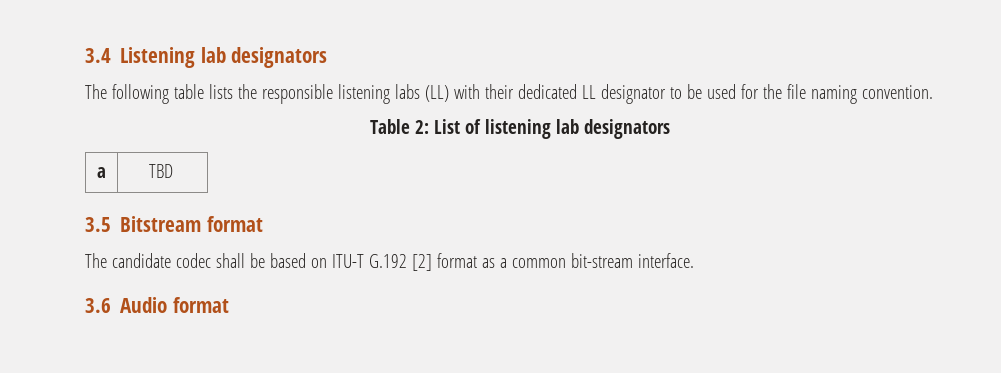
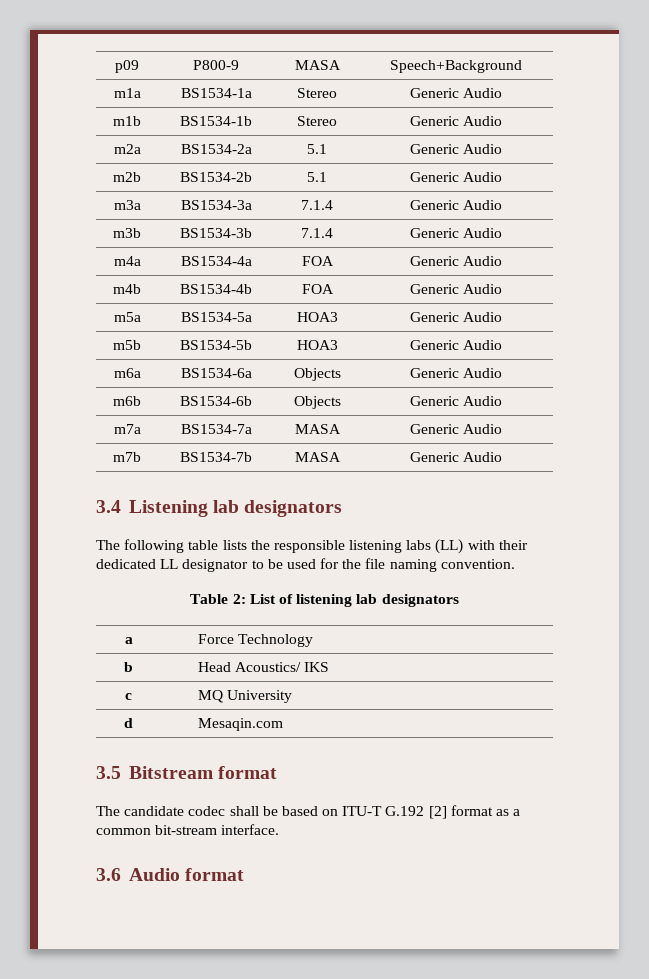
(85, 55) none -> [115,60,139,73] [193,60,239,70] [294,60,341,70] [390,60,522,73] [113,88,141,98] [180,88,252,98] [297,88,337,98] [409,88,503,98] [113,116,141,126] [180,116,252,126] [297,116,337,126] [409,116,503,126] [113,144,141,154] [180,144,252,154] [307,144,327,154] [409,144,503,154] [113,172,141,182] [180,172,252,182] [307,172,327,182] [409,172,503,182] [113,200,141,210] [180,200,252,210] [301,200,333,210] [409,200,503,210] [113,228,141,238] [180,228,252,238] [301,228,333,238] [409,228,503,238] [113,256,141,266] [180,256,252,266] [301,256,334,266] [409,256,503,266] [113,284,141,294] [180,284,252,294] [301,284,334,294] [409,284,503,294] [113,312,141,322] [180,312,252,322] [296,312,338,322] [409,312,503,322] [113,340,141,350] [180,340,252,350] [296,340,338,350] [409,340,503,350] [113,368,141,378] [180,368,252,378] [293,368,341,381] [409,368,503,378] [113,396,141,406] [180,396,252,406] [293,396,341,409] [409,396,503,406] [113,424,141,434] [180,424,252,434] [294,424,341,434] [409,424,503,434] [113,452,141,462] [180,452,252,462] [294,452,341,462] [409,452,503,462] p09 | P800-9 | MASA | Speech+Background // m1a | BS1534-1a | Stereo | Generic Audio // m1b | BS1534-1b | Stereo | Generic Audio // m2a | BS1534-2a | 5.1 | Generic Audio // m2b | BS1534-2b | 5.1 | Generic Audio // m3a | BS1534-3a | 7.1.4 | Generic Audio // m3b | BS1534-3b | 7.1.4 | Generic Audio // m4a | BS1534-4a | FOA | Generic Audio // m4b | BS1534-4b | FOA | Generic Audio // m5a | BS1534-5a | HOA3 | Generic Audio // m5b | BS1534-5b | HOA3 | Generic Audio // m6a | BS1534-6a | Objects | Generic Audio // m6b | BS1534-6b | Objects | Generic Audio // m7a | BS1534-7a | MASA | Generic Audio // m7b | BS1534-7b | MASA | Generic Audio //
[148,164,173,178] TBD -> [197,634,313,647] [124,662,133,672] [197,662,330,672] [125,693,132,700] [197,690,292,703] [124,718,133,728] [197,718,283,731] Force Technology // b | Head Acoustics/ IKS // c | MQ University // d | Mesaqin.com

